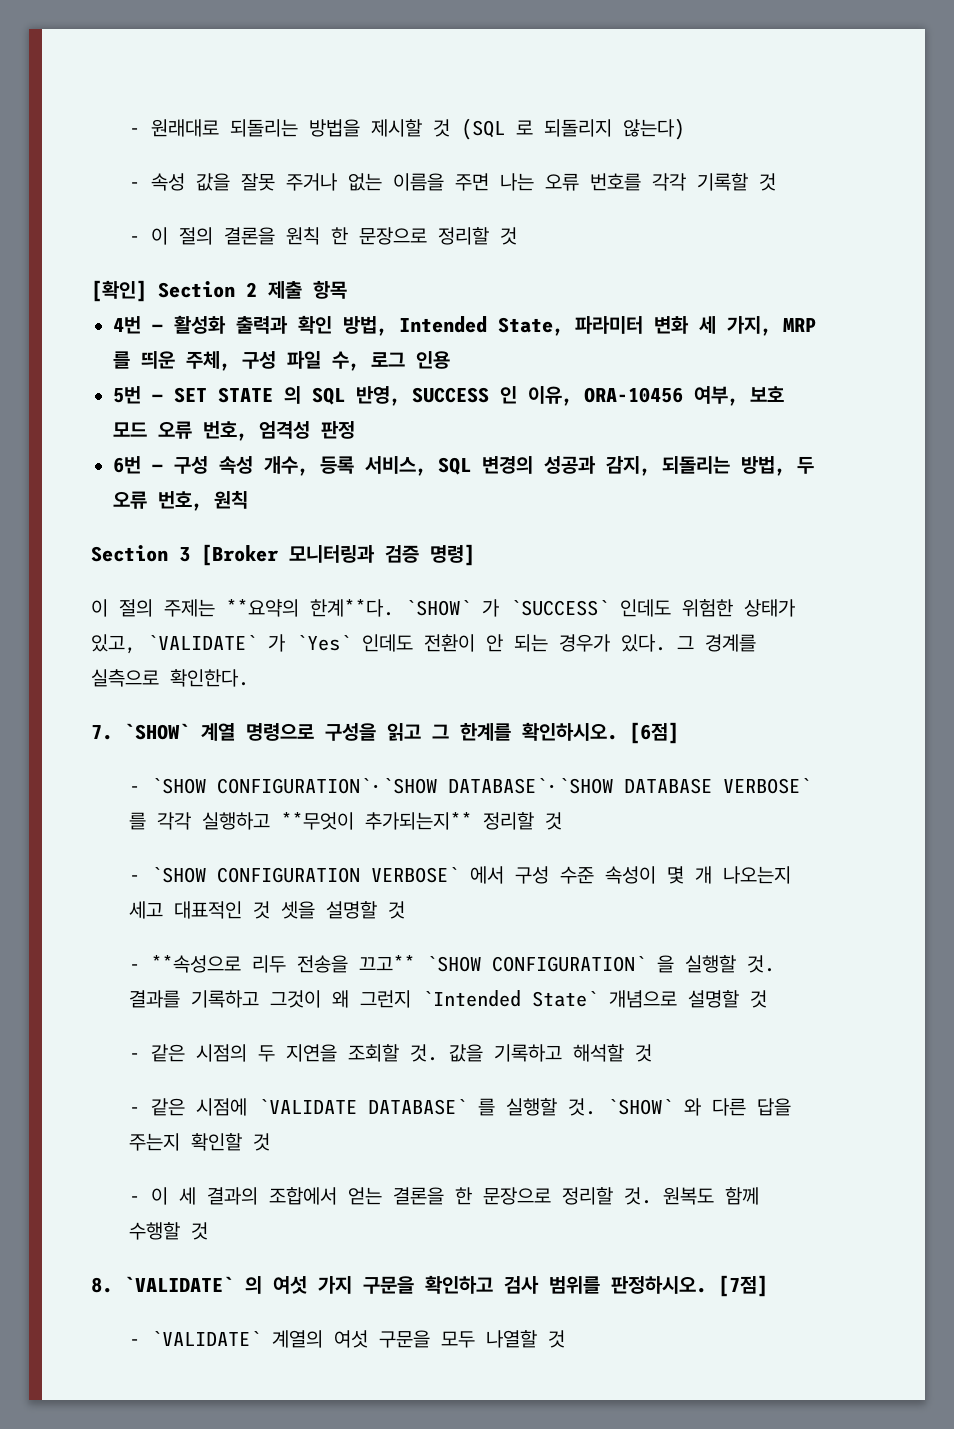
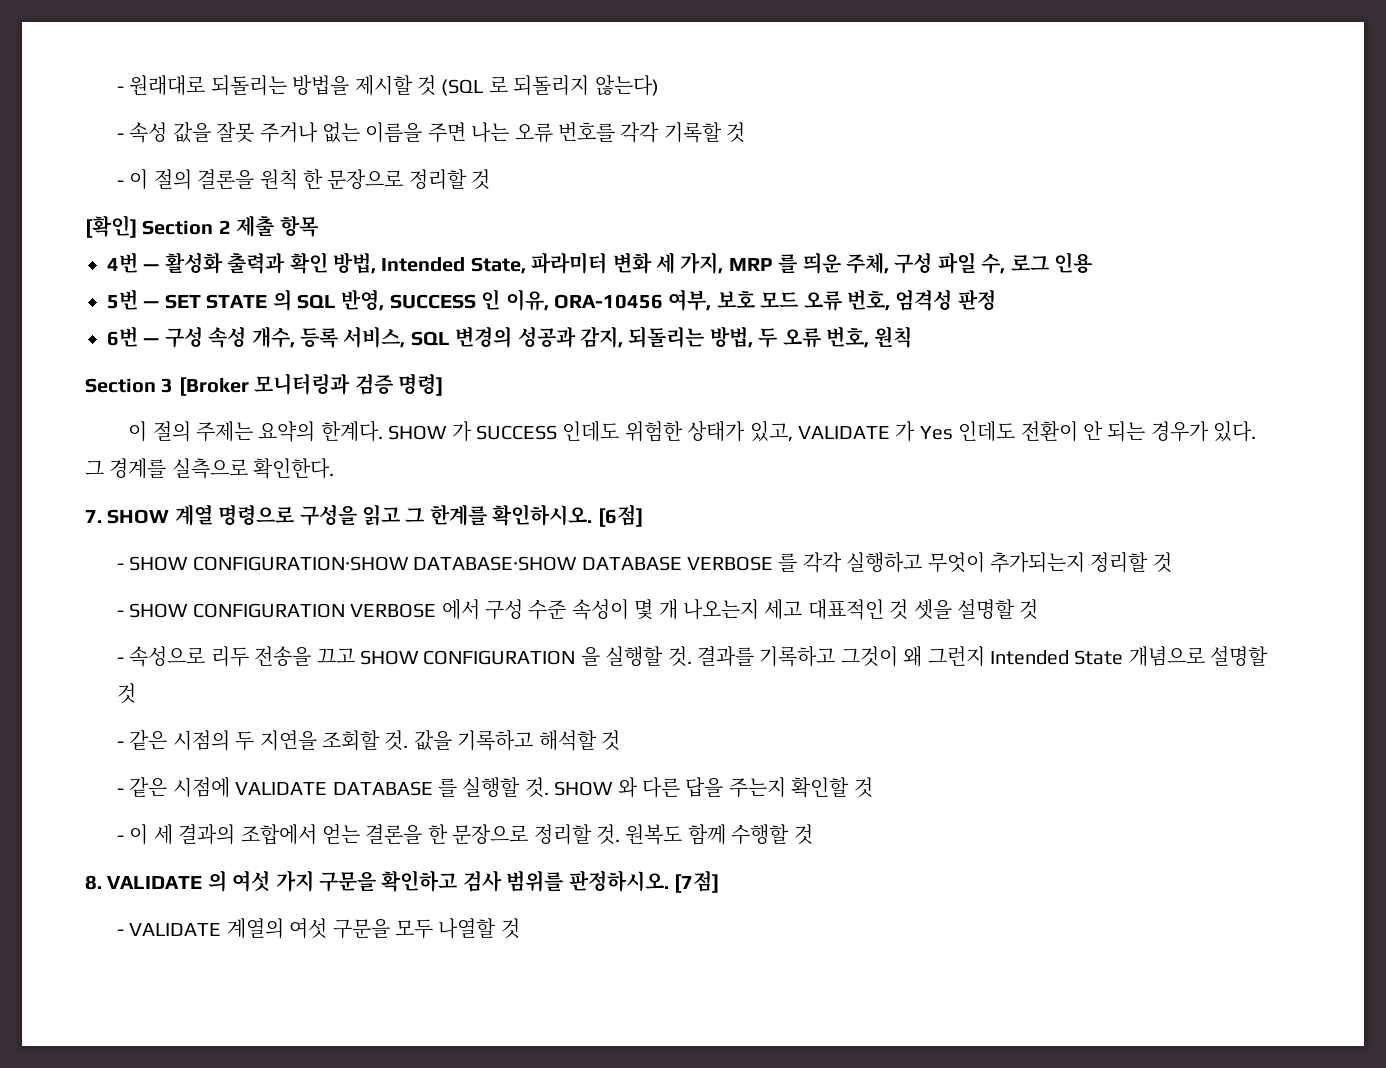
[226,599,609,617] **요약의 한계**다. `SHOW` 가 `SUCCESS` -> [258,421,558,442] 요약의 한계다. SHOW 가 SUCCESS
[147,634,351,652] `VALIDATE` 가 `Yes` -> [798,421,953,442] VALIDATE 가 Yes
[124,723,190,740] `SHOW` -> [107,509,170,524] SHOW
[150,778,811,794] `SHOW CONFIGURATION`·`SHOW DATABASE`·`SHOW DATABASE VERBOSE` -> [129,556,774,571] SHOW CONFIGURATION·SHOW DATABASE·SHOW DATABASE VERBOSE
[280,812,472,830] **무엇이 추가되는지** -> [927,552,1086,573] 무엇이 추가되는지
[150,867,459,883] `SHOW CONFIGURATION VERBOSE` -> [129,603,437,618] SHOW CONFIGURATION VERBOSE
[150,955,241,973] **속성으로 -> [129,646,206,667] 속성으로
[358,955,646,972] 끄고** `SHOW CONFIGURATION` -> [316,648,576,665] 끄고 SHOW CONFIGURATION
[421,990,598,1007] `Intended State` -> [990,650,1124,665] Intended State
[257,1099,467,1115] `VALIDATE DATABASE` -> [235,781,433,796] VALIDATE DATABASE
[606,1099,673,1115] `SHOW` -> [554,781,614,796] SHOW
[124,1276,234,1292] `VALIDATE` -> [107,876,203,889] VALIDATE
[150,1331,261,1346] `VALIDATE` -> [129,923,222,936] VALIDATE

